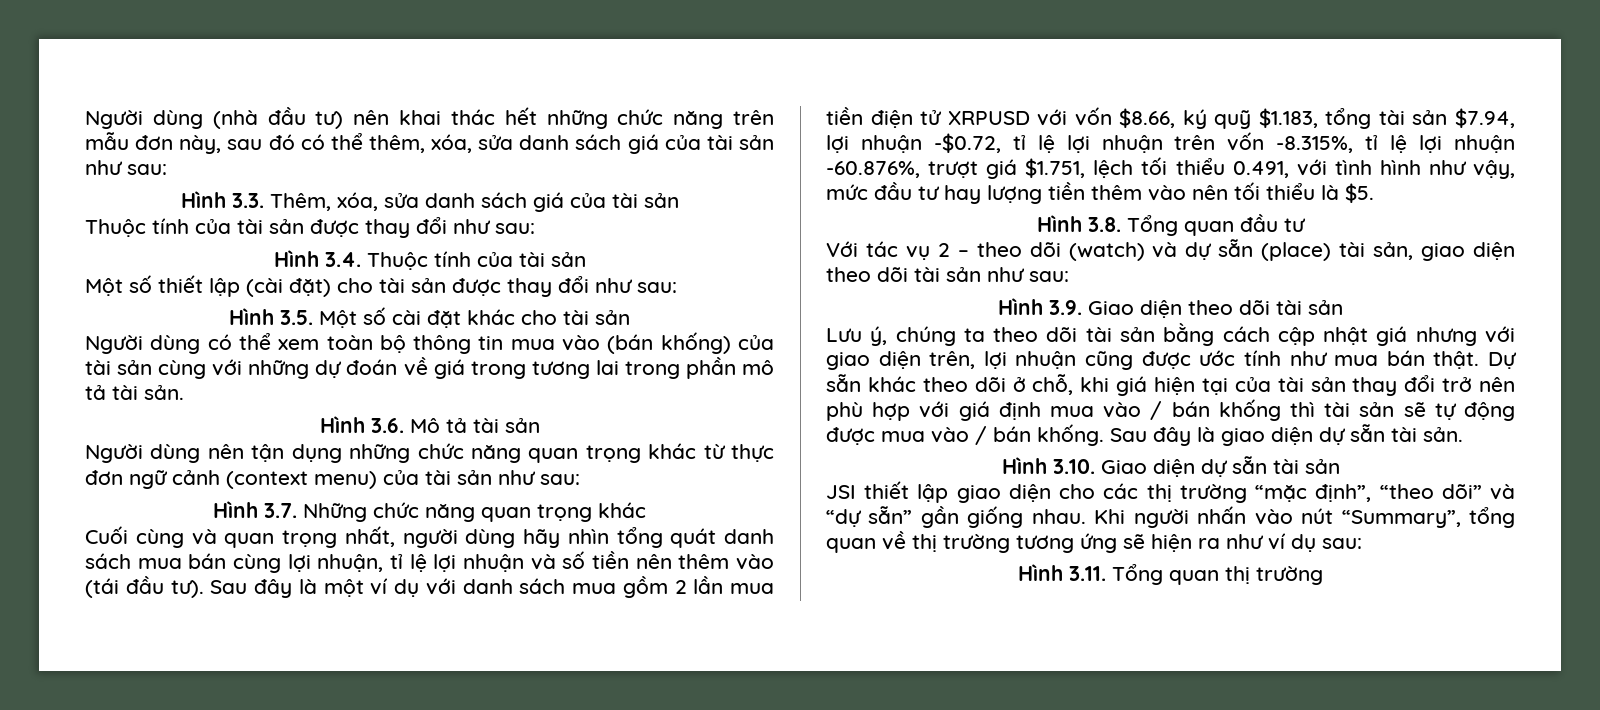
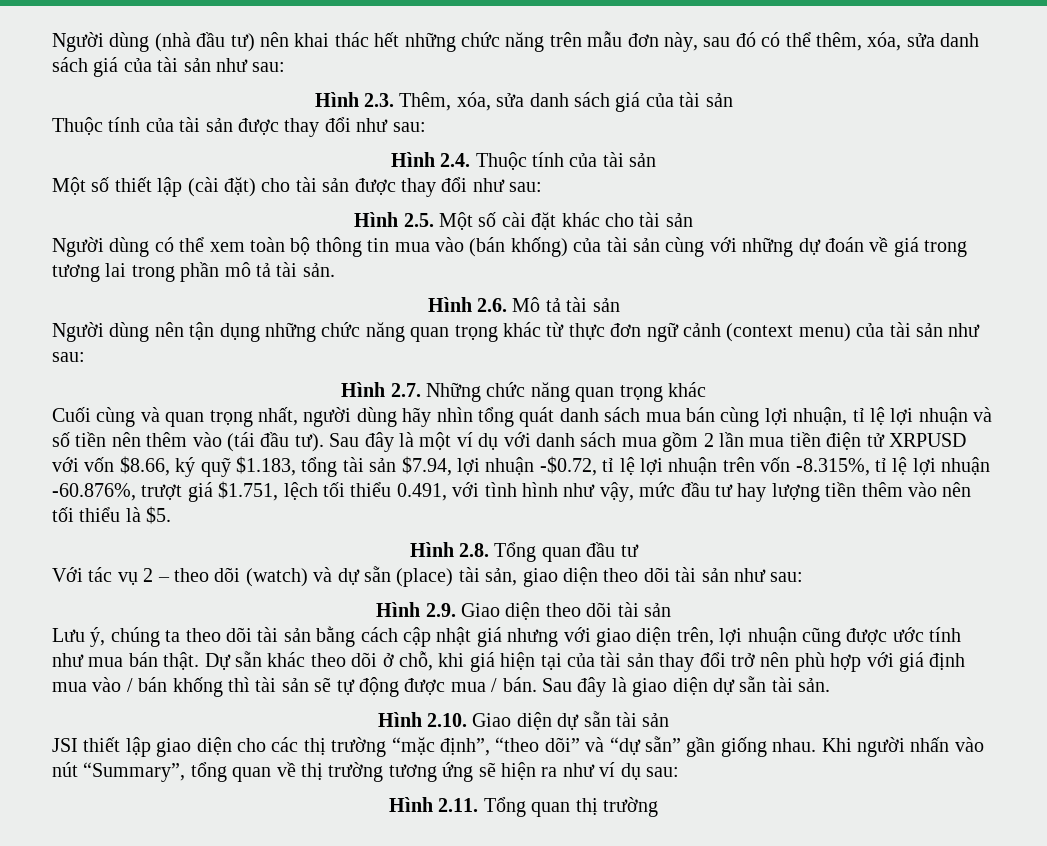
[231,193,264,208] 3.3. -> [363,93,394,107] 2.3.
[324,252,361,267] 3.4. -> [440,153,471,167] 2.4.
[280,310,313,325] 3.5. -> [403,213,434,227] 2.5.
[370,418,404,433] 3.6. -> [476,298,507,312] 2.6.
[264,503,297,518] 3.7. -> [390,383,421,397] 2.7.
[1088,217,1121,232] 3.8. -> [458,543,489,557] 2.8.
[1049,300,1082,315] 3.9. -> [425,603,456,617] 2.9.
[931,424,1104,446] vào / bán khống. -> [491,677,537,692] / bán.
[1052,459,1095,474] 3.10. -> [427,713,467,727] 2.10.
[1069,566,1106,581] 3.11. -> [438,798,479,812] 2.11.

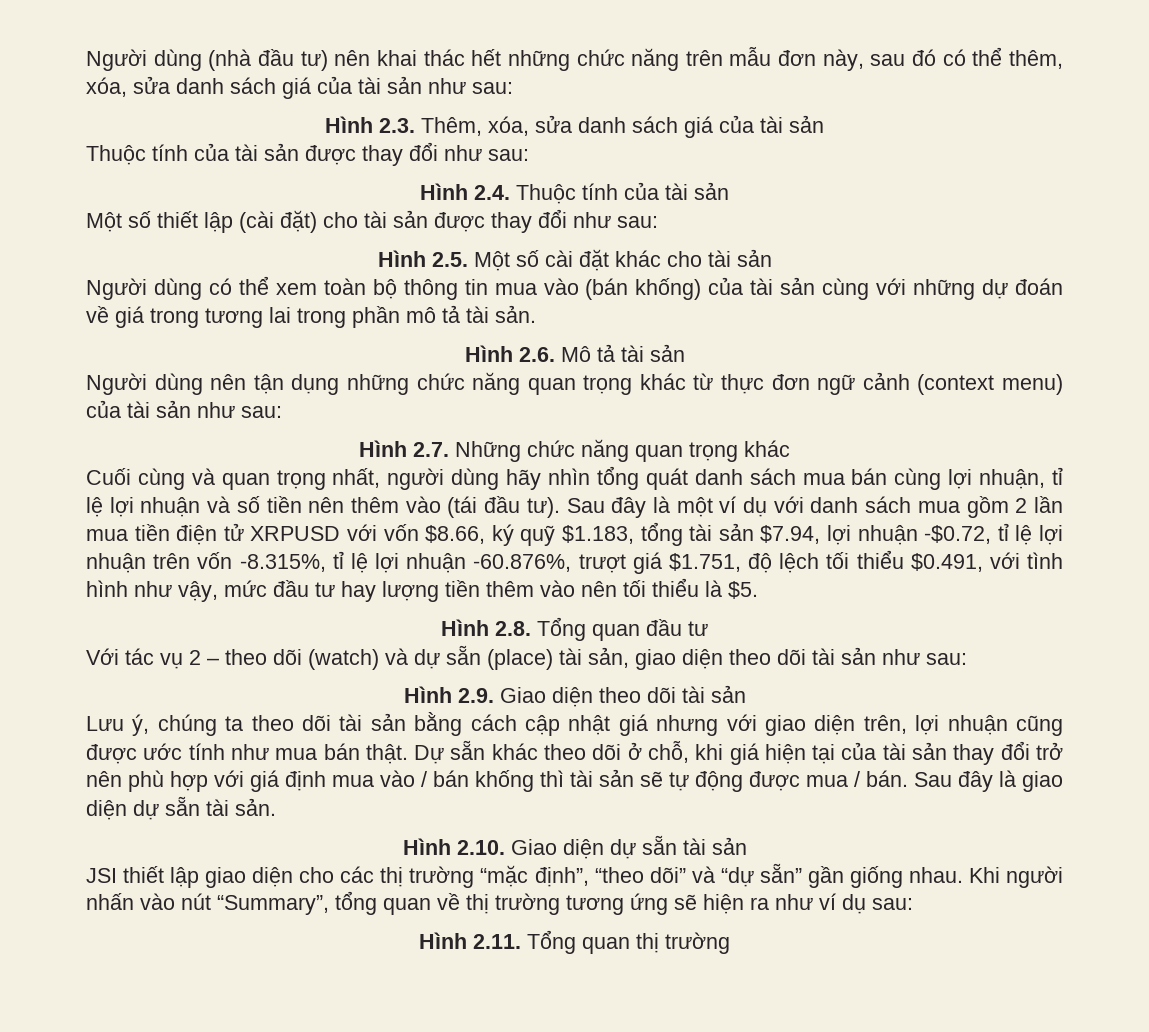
(279, 491) none -> [747,553,772,573] độ
[396,483,447,501] 0.491, -> [910,553,983,572] $0.491,

